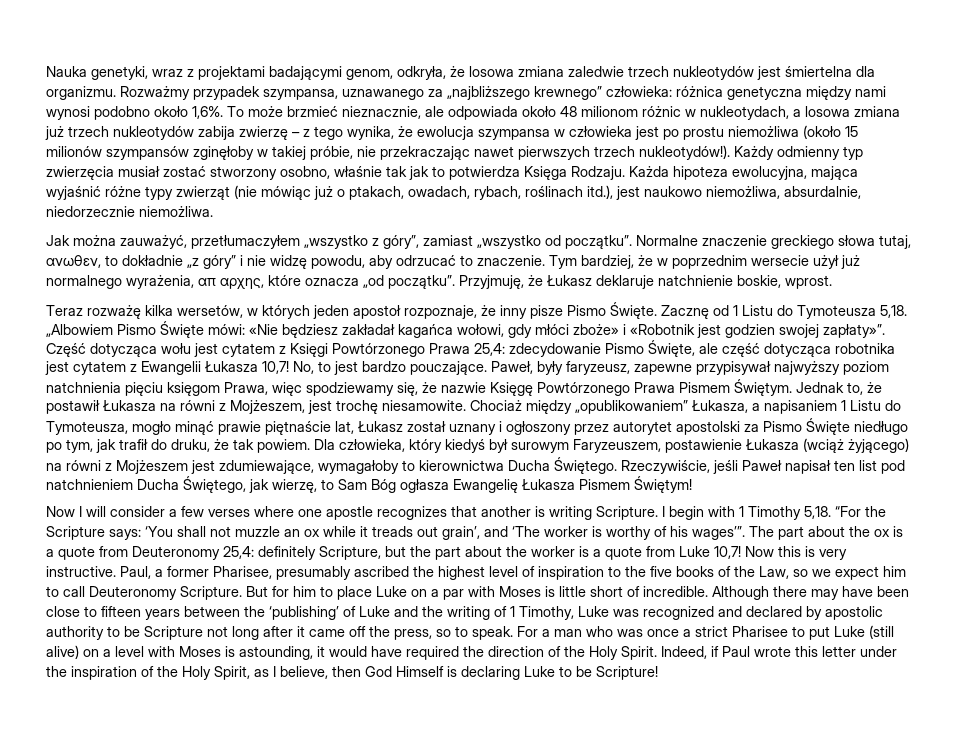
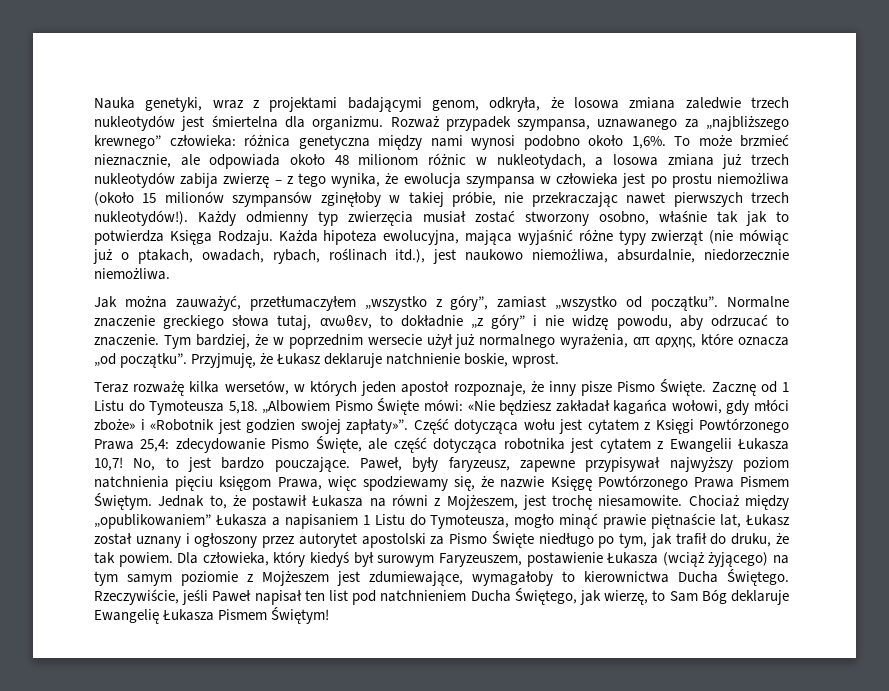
[120,86,190,100] Rozważmy -> [390,116,439,128] Rozważ
[692,400,748,413] Łukasza, -> [214,514,267,526] Łukasza
[66,460,101,471] równi -> [94,571,238,586] tym samym poziomie
[400,479,449,493] ogłasza -> [731,590,790,605] deklaruje
[46,506,886,520] [46,526,903,540] [46,546,847,560] [46,566,906,580] [46,586,909,600] [46,606,883,620] [46,625,894,640] [46,645,897,660] [46,666,658,680] // Now I will consider a few verses where one apostle recognizes that another is writing Scripture. I begin with 1 Timothy 5,18. “For the Scripture says: ‘You shall not muzzle an ox while it treads out grain’, and ‘The worker is worthy of his wages’”. The part about the ox is a quote from Deuteronomy 25,4: definitely Scripture, but the part about the worker is a quote from Luke 10,7! Now this is very instructive. Paul, a former Pharisee, presumably ascribed the highest level of inspiration to the five books of the Law, so we expect him to call Deuteronomy Scripture. But for him to place Luke on a par with Moses is little short of incredible. Although there may have been close to fifteen years between the ‘publishing’ of Luke and the writing of 1 Timothy, Luke was recognized and declared by apostolic authority to be Scripture not long after it came off the press, so to speak. For a man who was once a strict Pharisee to put Luke (still alive) on a level with Moses is astounding, it would have required the direction of the Holy Spirit. Indeed, if Paul wrote this letter under the inspiration of the Holy Spirit, as I believe, then God Himself is declaring Luke to be Scripture! -> (330, 615) none

